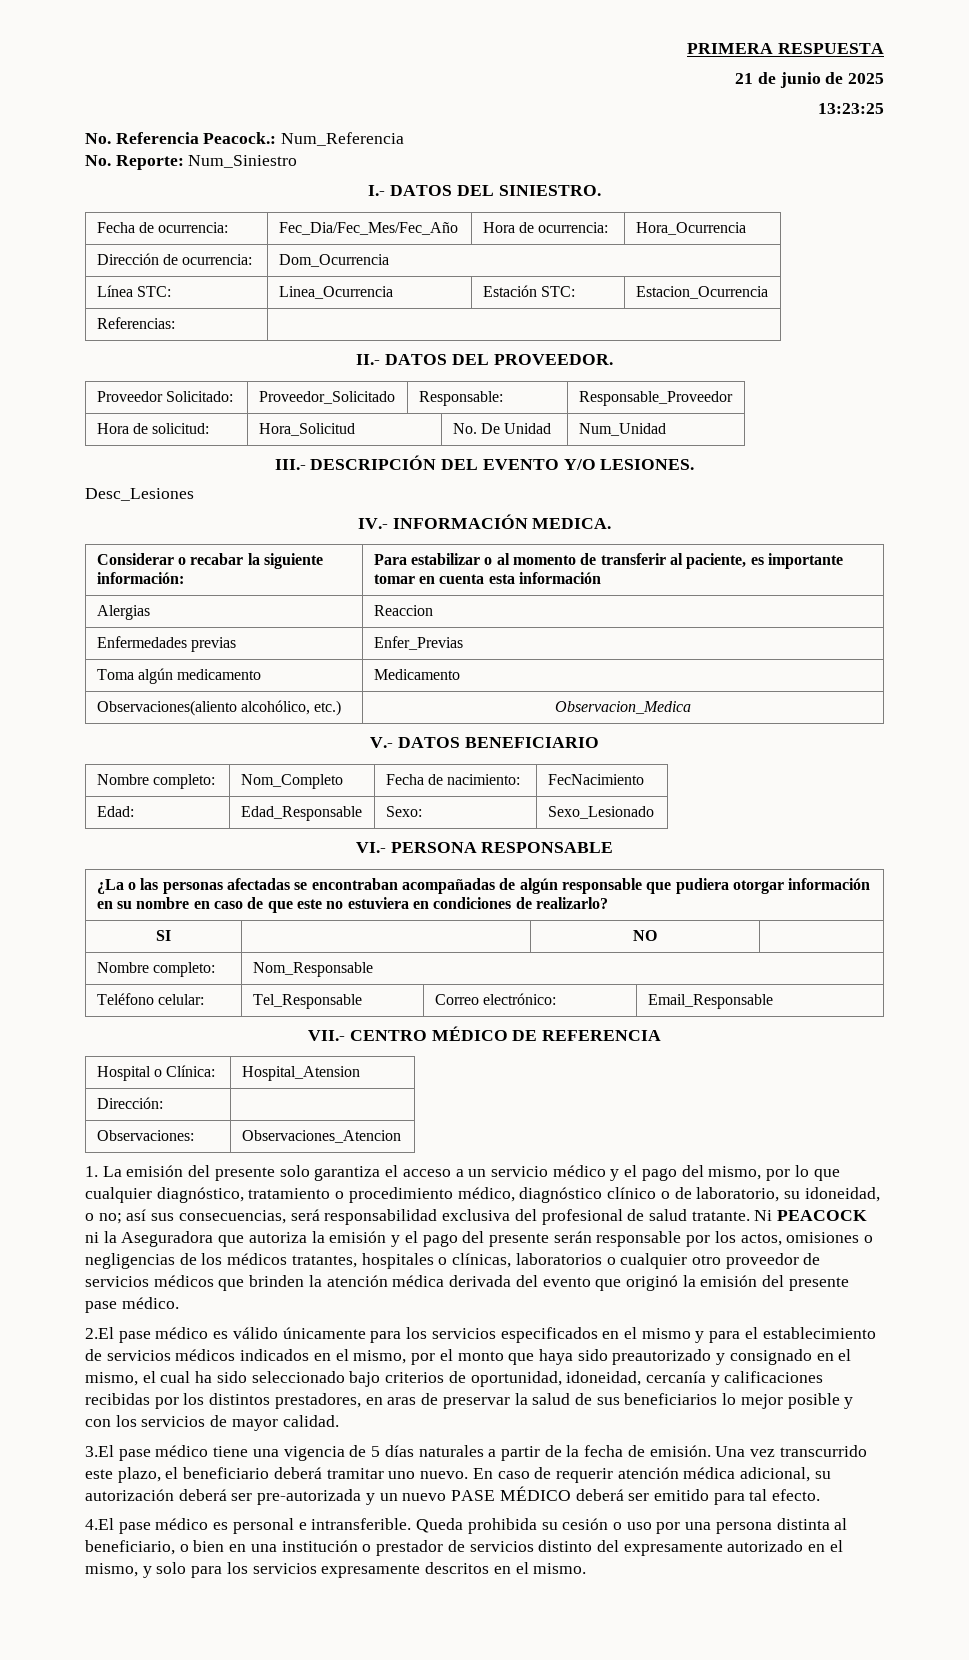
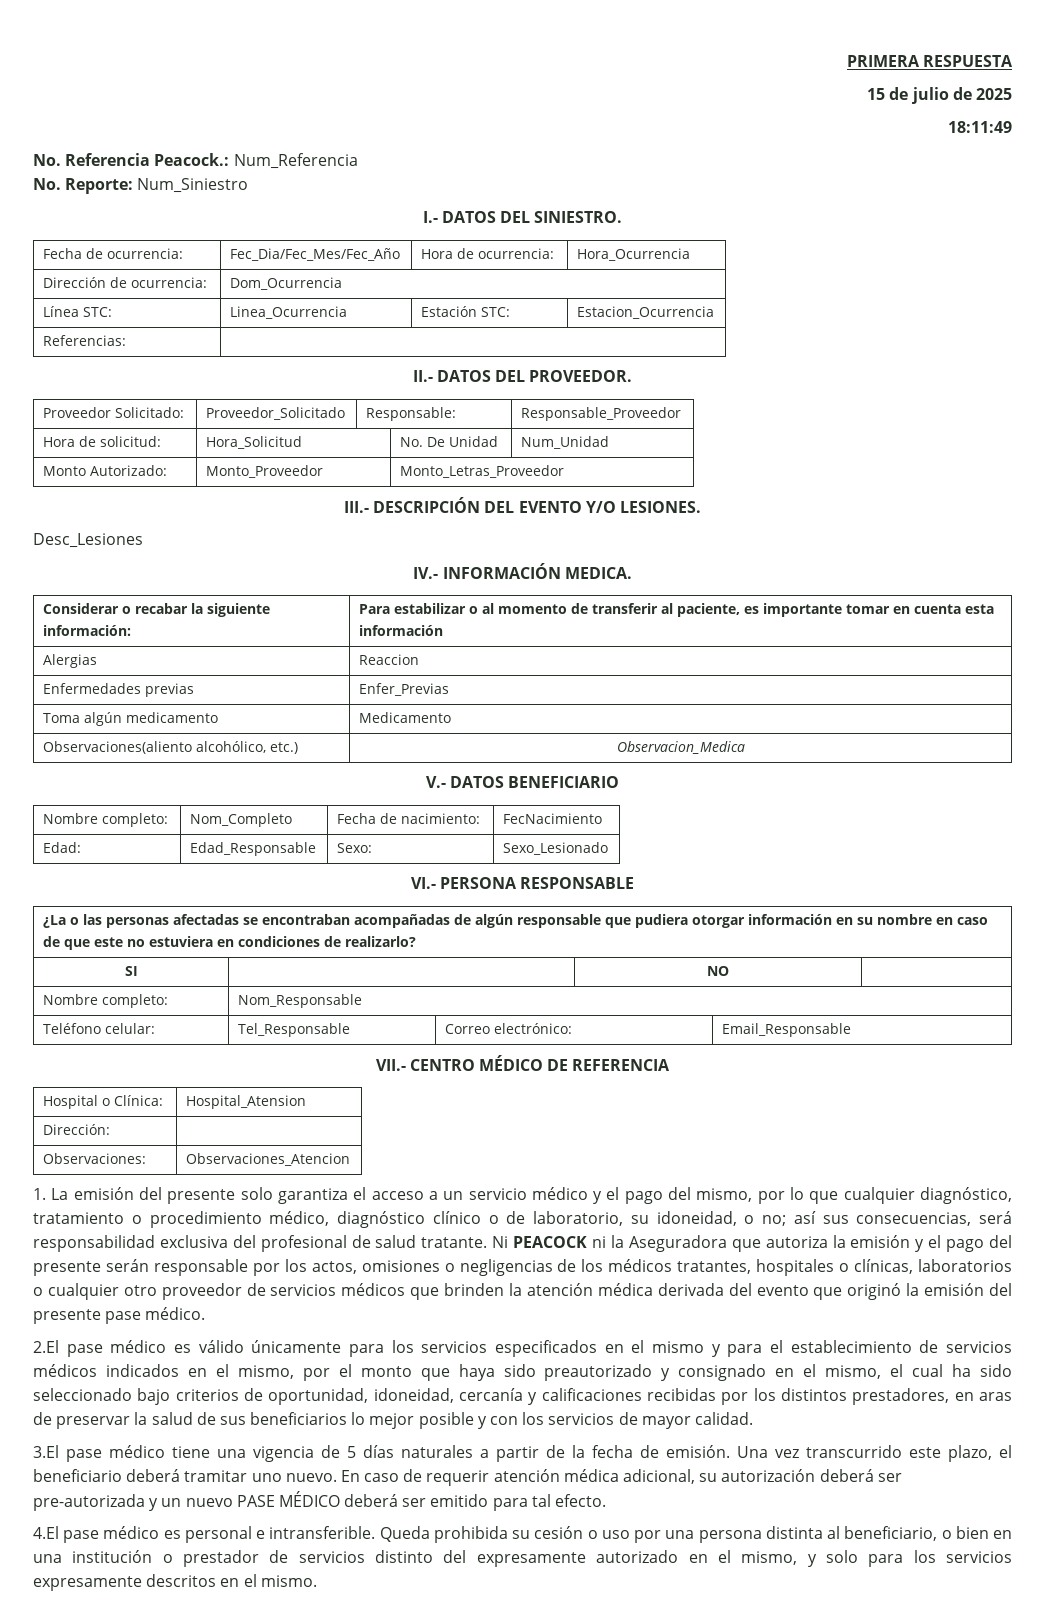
[735,72,821,88] 21 de junio -> [867,87,949,104] 15 de julio
[818,103,884,114] 13:23:25 -> [948,121,1012,133] 18:11:49
(666, 429) none -> [43,465,168,476] [206,465,324,478] [400,465,565,478] // Monto Autorizado: | Monto_Proveedor | Monto_Letras_Proveedor

